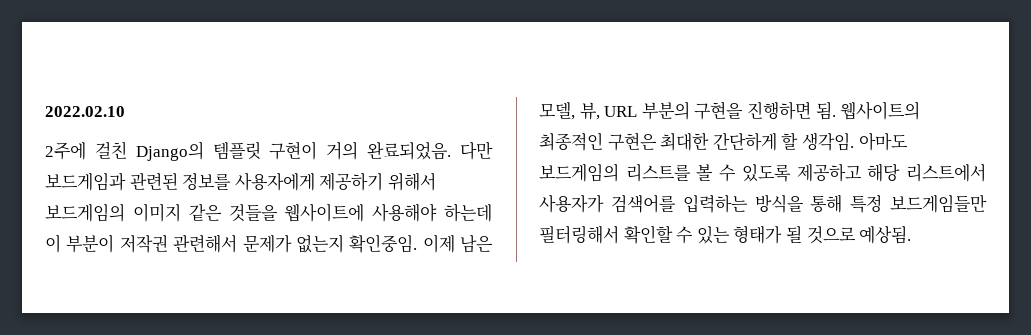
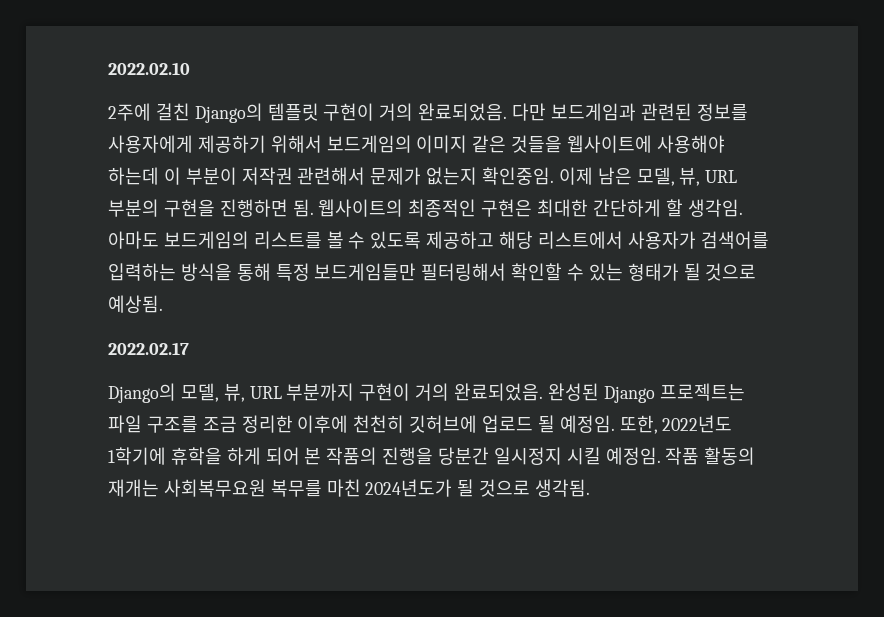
(912, 235) none -> [108,342,189,355] [108,383,745,403] [108,415,733,434] [108,447,756,465] [108,479,591,497] // 2022.02.17 // Django의 모델, 뷰, URL 부분까지 구현이 거의 완료되었음. 완성된 Django 프로젝트는 파일 구조를 조금 정리한 이후에 천천히 깃허브에 업로드 될 예정임. 또한, 2022년도 1학기에 휴학을 하게 되어 본 작품의 진행을 당분간 일시정지 시킬 예정임. 작품 활동의 재개는 사회복무요원 복무를 마친 2024년도가 될 것으로 생각됨.

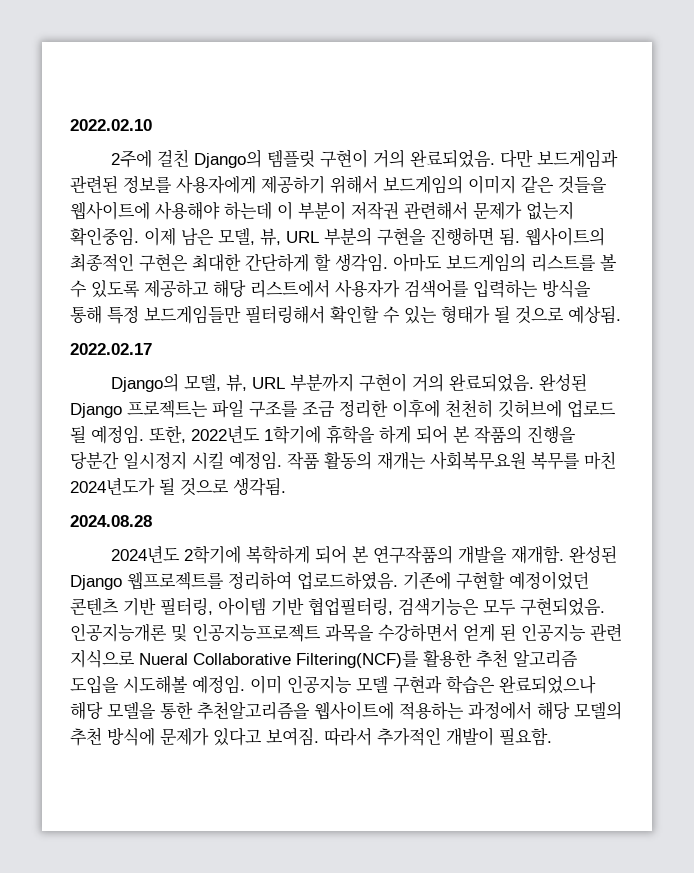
(591, 488) none -> [70,515,152,527] [110,545,617,564] [70,571,589,590] [70,597,605,616] [70,623,622,642] [70,649,578,668] [70,675,596,694] [70,701,622,720] [70,727,552,746] // 2024.08.28 // 2024년도 2학기에 복학하게 되어 본 연구작품의 개발을 재개함. 완성된 Django 웹프로젝트를 정리하여 업로드하였음. 기존에 구현할 예정이었던 콘텐츠 기반 필터링, 아이템 기반 협업필터링, 검색기능은 모두 구현되었음. 인공지능개론 및 인공지능프로젝트 과목을 수강하면서 얻게 된 인공지능 관련 지식으로 Nueral Collaborative Filtering(NCF)를 활용한 추천 알고리즘 도입을 시도해볼 예정임. 이미 인공지능 모델 구현과 학습은 완료되었으나 해당 모델을 통한 추천알고리즘을 웹사이트에 적용하는 과정에서 해당 모델의 추천 방식에 문제가 있다고 보여짐. 따라서 추가적인 개발이 필요함.

